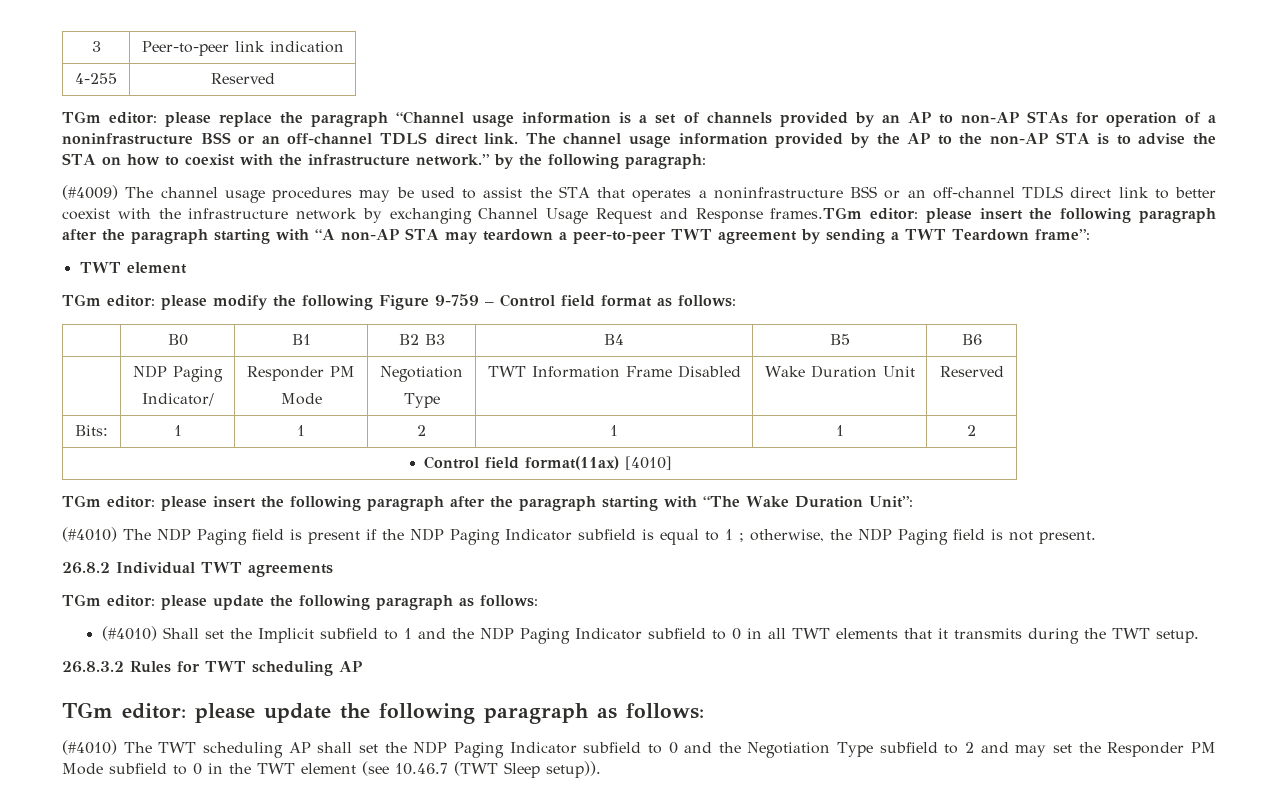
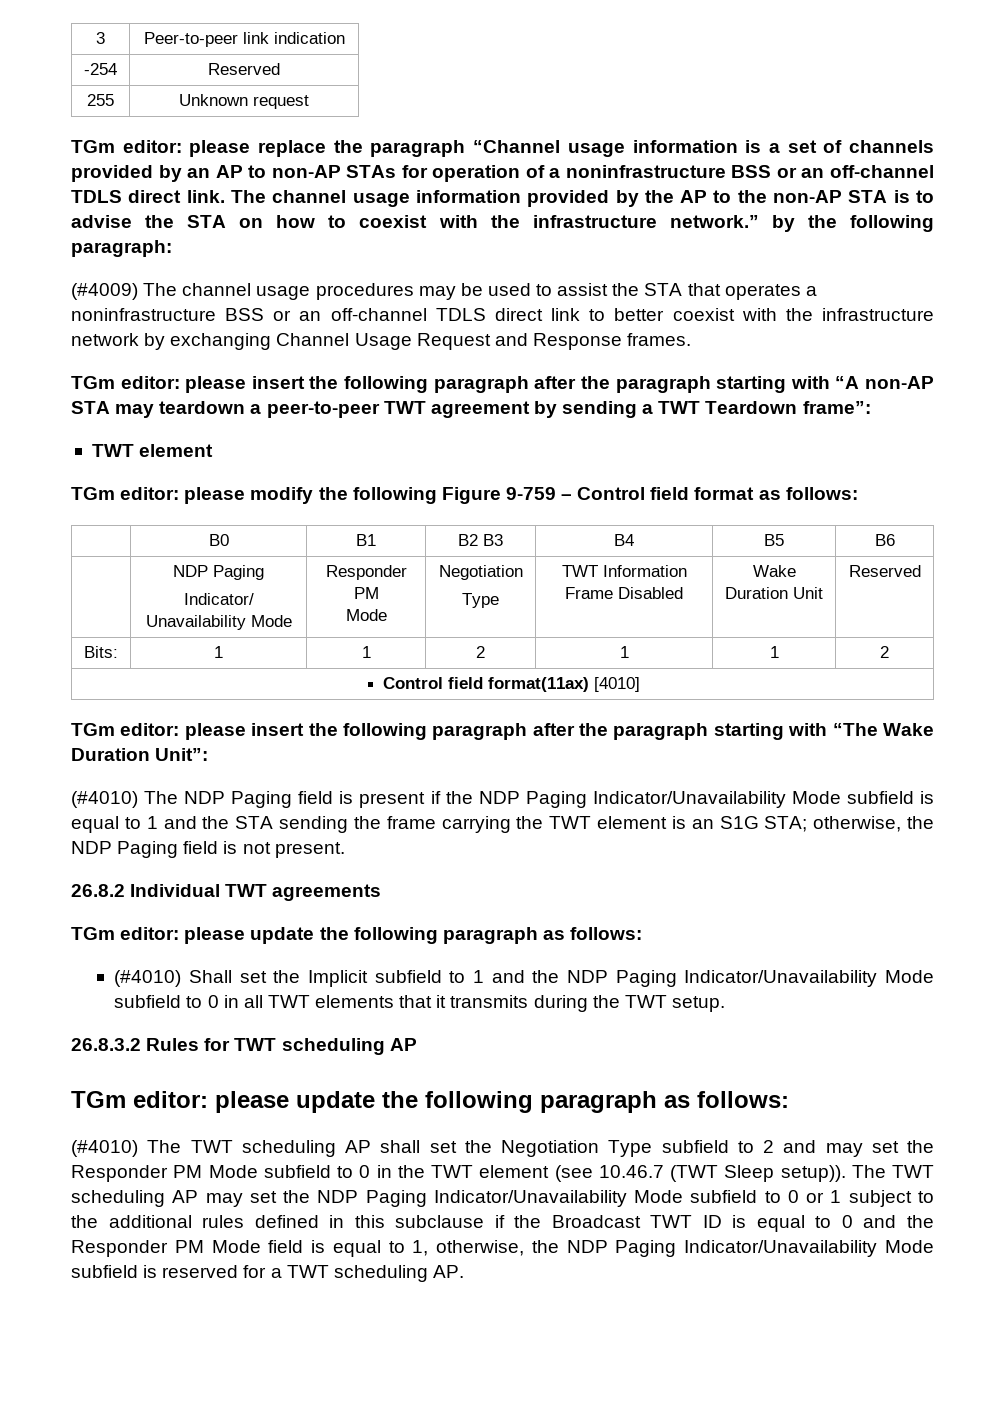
[75,73,117,84] [210,73,275,84] 4-255 | Reserved -> [84,63,117,75] [208,63,280,75] [87,94,114,106] [179,94,309,109] -254 | Reserved // 255 | Unknown request
[770,207,863,219] frames.TGm -> [627,333,692,346] [71,376,115,389] frames. // TGm
(214, 399) none -> [145,615,292,630] Unavailability Mode
[505,529,572,541] Indicator -> [592,791,841,808] Indicator/Unavailability Mode
[739,532,744,542] ; -> [163,816,808,833] and the STA sending the frame carrying the TWT element is an S1G STA;
[574,628,642,640] Indicator -> [684,970,934,987] Indicator/Unavailability Mode
[413,741,741,758] NDP Paging Indicator subfield to 0 and the -> (492, 1146) none
(601, 769) none -> [851,1165,934,1178] [71,1190,934,1207] [71,1215,934,1232] [71,1240,934,1257] [71,1265,464,1282] The TWT scheduling AP may set the NDP Paging Indicator/Unavailability Mode subfield to 0 or 1 subject to the additional rules defined in this subclause if the Broadcast TWT ID is equal to 0 and the Responder PM Mode field is equal to 1, otherwise, the NDP Paging Indicator/Unavailability Mode subfield is reserved for a TWT scheduling AP.

